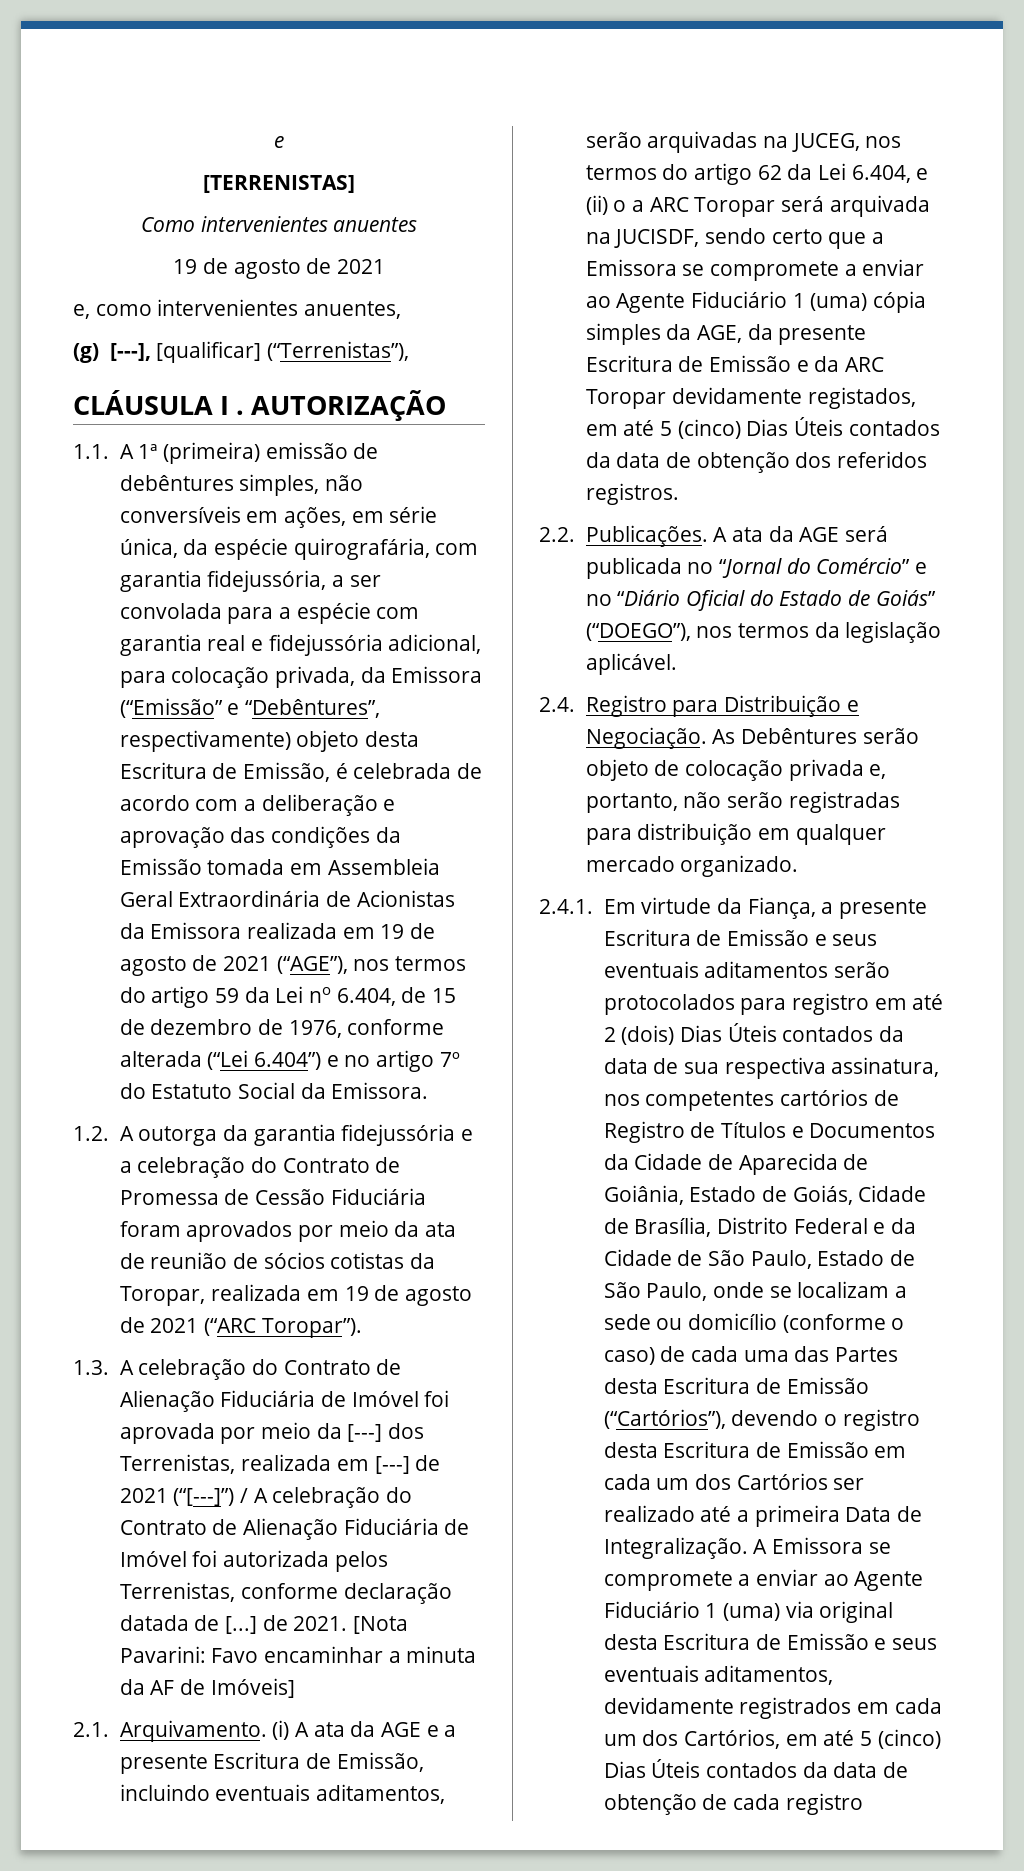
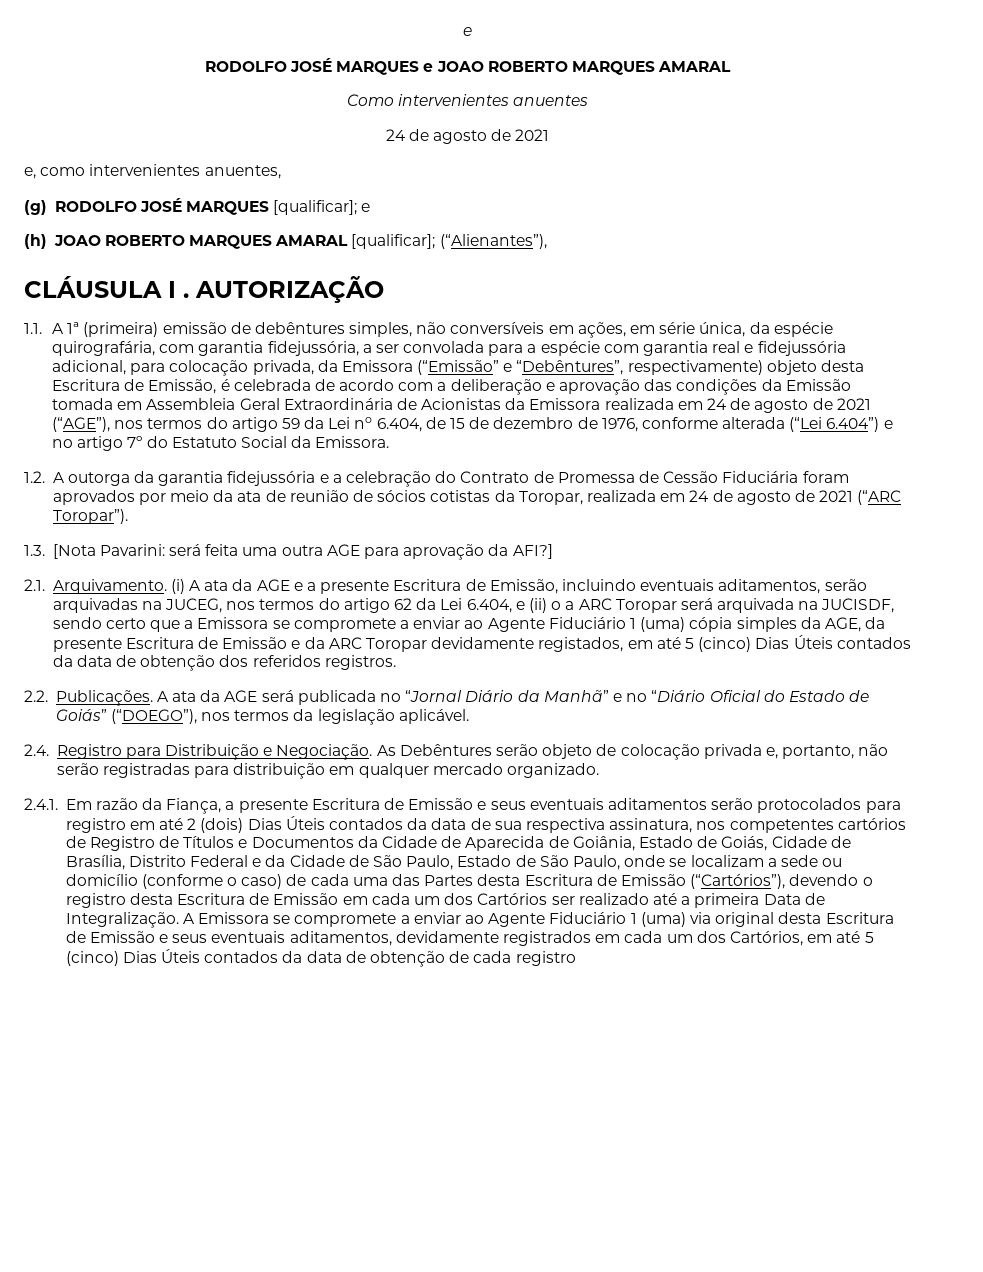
[274,136,284,148] [203,175,356,193] e // [TERRENISTAS] -> [463,27,472,36] [204,58,732,75] e // RODOLFO JOSÉ MARQUES e JOAO ROBERTO MARQUES AMARAL
[173,259,198,274] 19 -> [385,129,406,141] 24
[109,341,409,363] [---], [qualificar] (“Terrenistas”), -> [54,198,371,215] [24,234,547,249] RODOLFO JOSÉ MARQUES [qualificar]; e // (h) JOAO ROBERTO MARQUES AMARAL [qualificar]; (“Alienantes”),
[380,924,405,939] 19 -> [706,398,727,410] 24
[344,1286,369,1301] 19 -> [689,490,710,502] 24
[119,1359,402,1380] [119,1390,450,1412] [119,1422,424,1444] [119,1454,441,1474] [119,1487,412,1508] [119,1518,470,1540] [119,1550,388,1572] [119,1582,452,1604] [119,1615,408,1634] [119,1646,477,1663] [119,1678,295,1698] A celebração do Contrato de Alienação Fiduciária de Imóvel foi aprovada por meio da [---] dos Terrenistas, realizada em [---] de 2021 (“[---]”) / A celebração do Contrato de Alienação Fiduciária de Imóvel foi autorizada pelos Terrenistas, conforme declaração datada de [...] de 2021. [Nota Pavarini: Favo encaminhar a minuta da AF de Imóveis] -> [52,544,553,560] [Nota Pavarini: será feita uma outra AGE para aprovação da AFI?]
[786,558,911,574] do Comércio” -> [465,690,609,702] Diário da Manhã”
[641,897,712,914] virtude -> [95,798,138,810] razão

